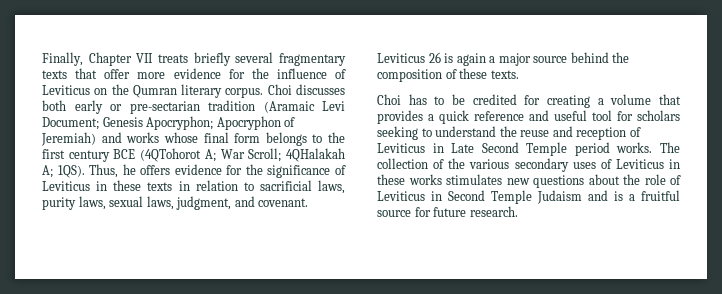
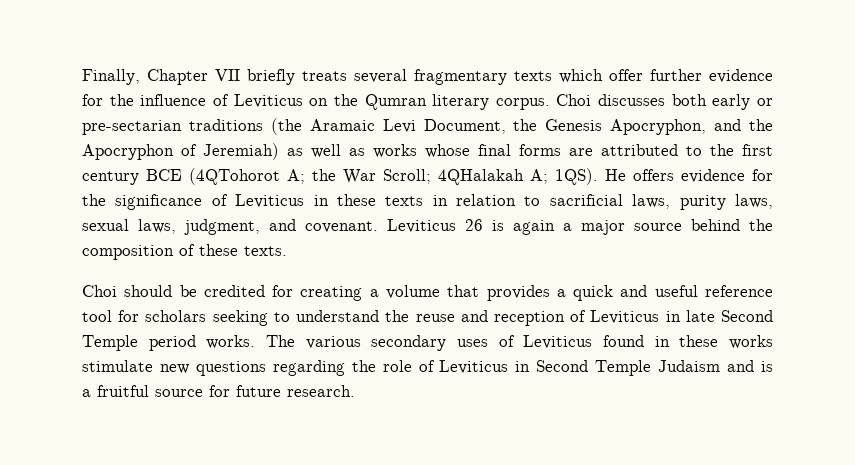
[158,52,231,66] treats briefly -> [247,69,347,85] briefly treats
[75,68,166,79] that offer more -> [559,69,702,83] which offer further
[208,100,345,113] [42,116,296,130] [41,132,307,146] tradition (Aramaic Levi Document; Genesis Apocryphon; Apocryphon of Jeremiah) and works whose final form belongs -> [188,118,773,135] [82,143,678,160] traditions (the Aramaic Levi Document, the Genesis Apocryphon, and the Apocryphon of Jeremiah) as well as works whose final forms are attributed
(216, 155) none -> [312,169,336,181] the
[89,164,136,178] Thus, he -> [605,169,626,181] He
[408,94,445,105] has to -> [124,285,173,297] should
[474,111,524,121] reference -> (614, 293) none
(587, 115) none -> [705,285,774,297] reference
[451,143,475,153] Late -> [685,310,715,322] late
[377,158,466,169] collection of the -> (295, 341) none
(664, 164) none -> [603,335,644,347] found
[446,174,502,185] stimulates -> [82,360,153,372] stimulate
[588,174,620,185] about -> [272,360,345,376] regarding

